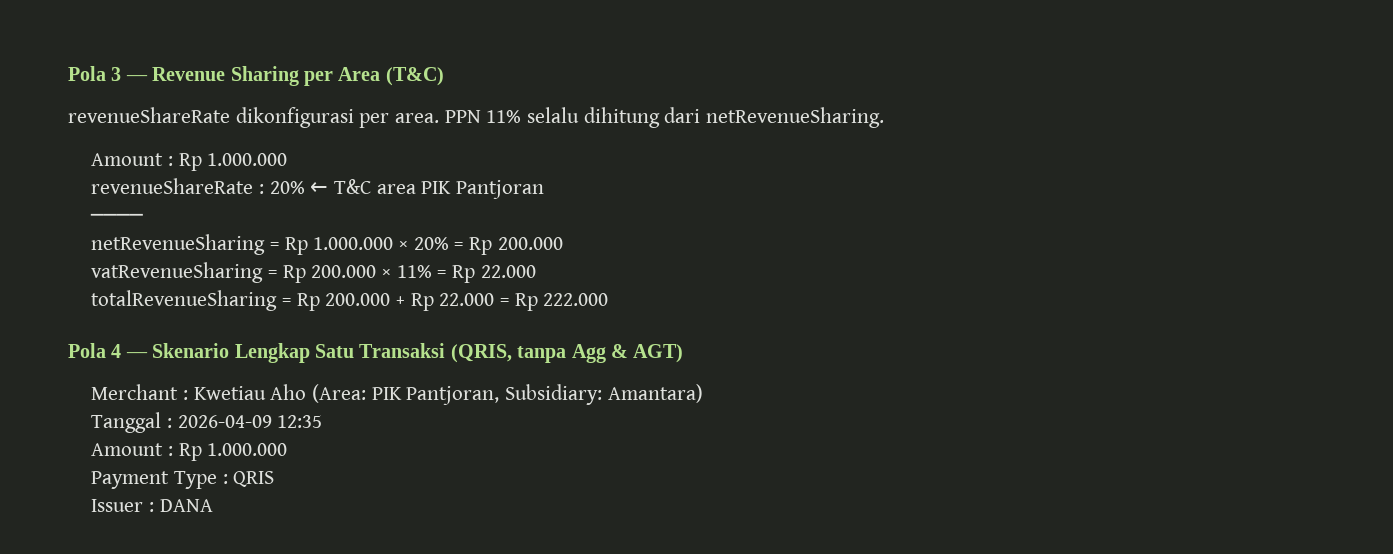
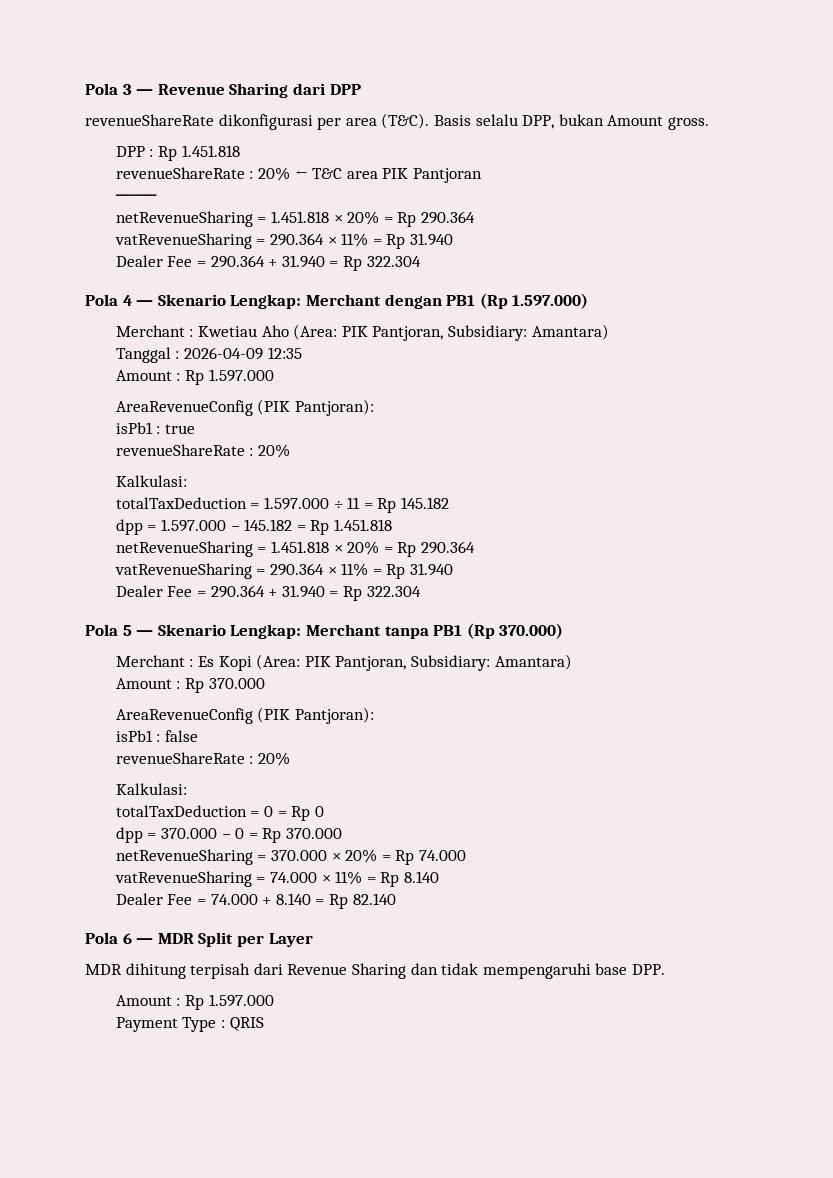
[304,67,444,86] per Area (T&C) -> [292,83,361,95] dari DPP
[395,107,885,128] [91,153,288,171] area. PPN 11% selalu dihitung dari netRevenueSharing. // Amount : Rp 1.000.000 -> [345,113,709,130] [115,145,240,161] area (T&C). Basis selalu DPP, bukan Amount gross. // DPP : Rp 1.451.818
[284,237,563,255] [91,262,536,283] [91,290,609,311] [68,343,684,363] Rp 1.000.000 × 20% = Rp 200.000 // vatRevenueSharing = Rp 200.000 × 11% = Rp 22.000 // totalRevenueSharing = Rp 200.000 + Rp 22.000 = Rp 222.000 // Pola 4 — Skenario Lengkap Satu Transaksi (QRIS, tanpa Agg & AGT) -> [271,211,475,227] [114,233,453,249] [115,255,421,271] [85,293,589,309] 1.451.818 × 20% = Rp 290.364 // vatRevenueSharing = 290.364 × 11% = Rp 31.940 // Dealer Fee = 290.364 + 31.940 = Rp 322.304 // Pola 4 — Skenario Lengkap: Merchant dengan PB1 (Rp 1.597.000)
[207,443,288,456] 1.000.000 -> [208,369,274,382] [115,399,375,416] [115,422,196,434] [115,444,291,458] [115,475,187,487] [115,497,449,513] [115,519,392,535] [115,541,475,557] [114,563,453,579] [115,585,421,601] [85,623,564,639] [115,654,572,671] [115,678,265,693] [115,707,375,724] [115,730,199,742] [115,752,291,766] [115,783,187,795] [115,805,324,821] [115,827,342,843] [115,849,466,865] [114,871,439,887] [115,893,396,909] [85,932,313,947] [85,963,665,979] [115,994,274,1010] 1.597.000 // AreaRevenueConfig (PIK Pantjoran): // isPb1 : true // revenueShareRate : 20% // Kalkulasi: // totalTaxDeduction = 1.597.000 ÷ 11 = Rp 145.182 // dpp = 1.597.000 − 145.182 = Rp 1.451.818 // netRevenueSharing = 1.451.818 × 20% = Rp 290.364 // vatRevenueSharing = 290.364 × 11% = Rp 31.940 // Dealer Fee = 290.364 + 31.940 = Rp 322.304 // Pola 5 — Skenario Lengkap: Merchant tanpa PB1 (Rp 370.000) // Merchant : Es Kopi (Area: PIK Pantjoran, Subsidiary: Amantara) // Amount : Rp 370.000 // AreaRevenueConfig (PIK Pantjoran): // isPb1 : false // revenueShareRate : 20% // Kalkulasi: // totalTaxDeduction = 0 = Rp 0 // dpp = 370.000 − 0 = Rp 370.000 // netRevenueSharing = 370.000 × 20% = Rp 74.000 // vatRevenueSharing = 74.000 × 11% = Rp 8.140 // Dealer Fee = 74.000 + 8.140 = Rp 82.140 // Pola 6 — MDR Split per Layer // MDR dihitung terpisah dari Revenue Sharing dan tidak mempengaruhi base DPP. // Amount : Rp 1.597.000
[91,499,213,512] // Issuer : DANA -> (264, 1024) none

